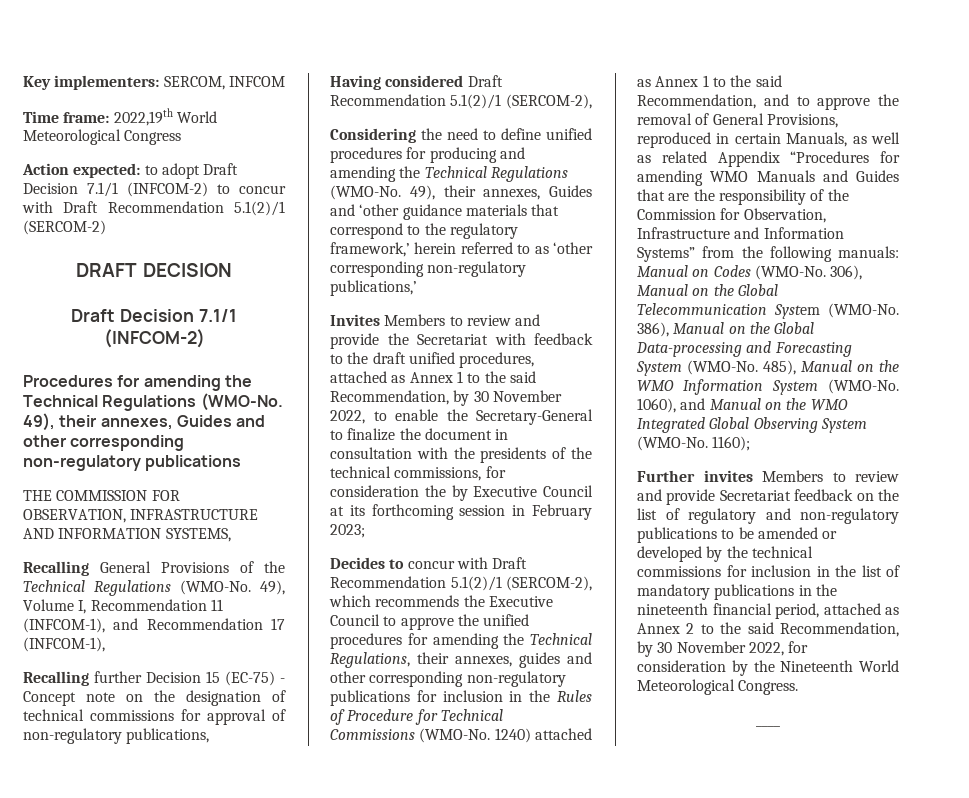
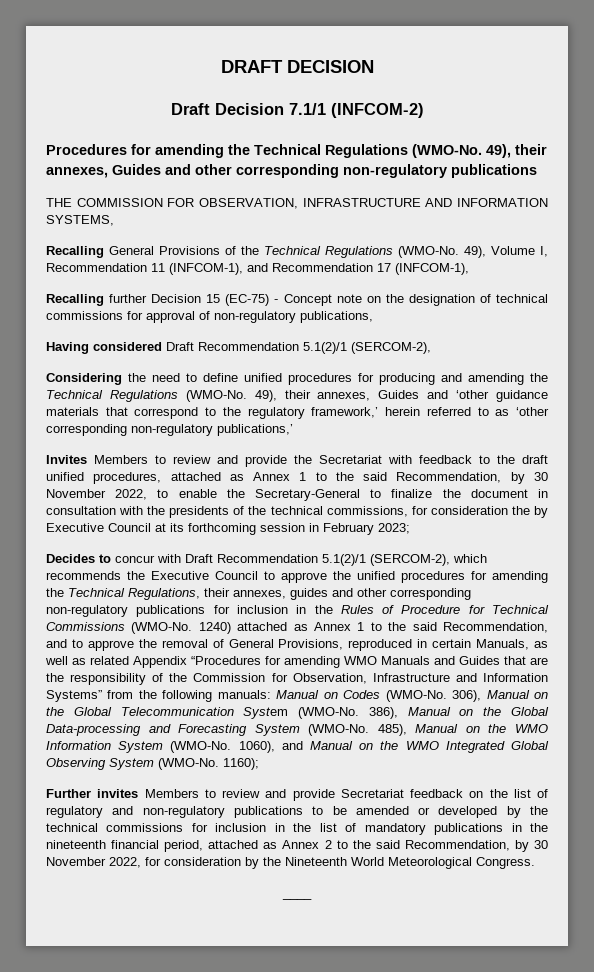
[23,75,285,90] [23,108,217,126] [23,129,182,145] [22,163,239,179] [23,182,286,197] [22,201,285,216] [23,220,106,235] Key implementers: SERCOM, INFCOM // Time frame: 2022,19th World Meteorological Congress // Action expected: to adopt Draft Decision 7.1/1 (INFCOM-2) to concur with Draft Recommendation 5.1(2)/1 (SERCOM-2) // -> (220, 66) none

